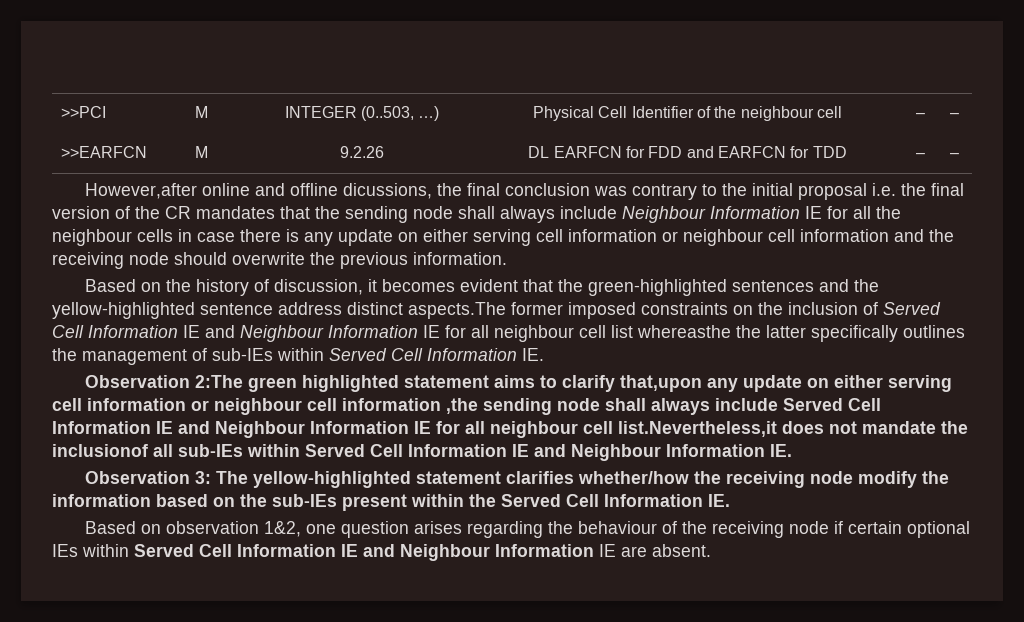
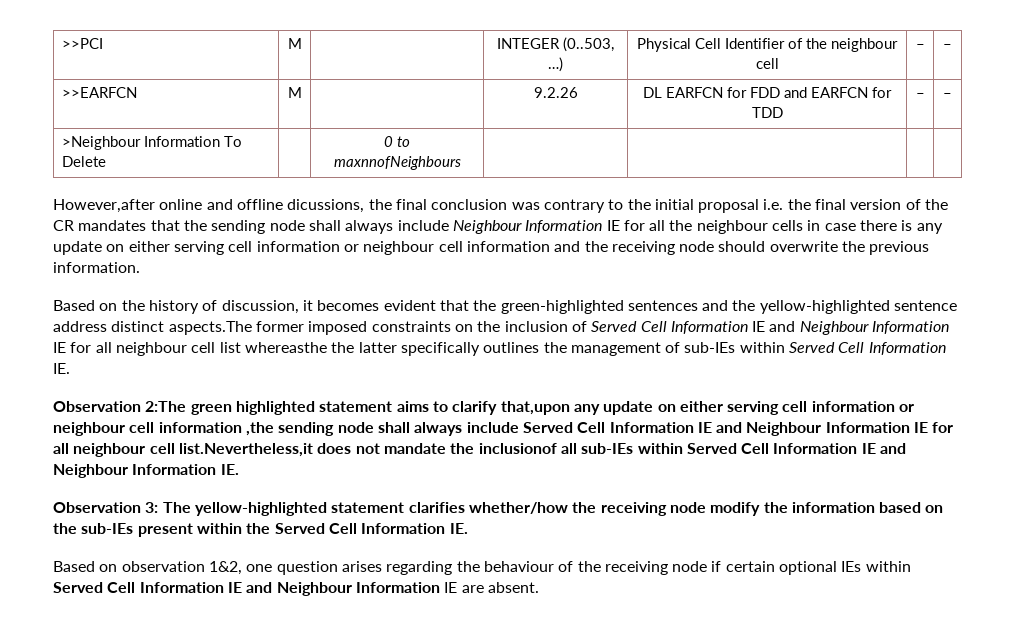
(959, 155) none -> [61,136,242,150] [61,156,106,167] [384,136,410,147] [333,156,461,170] // >Neighbour Information To Delete | | 0 to maxnnofNeighbours | | | |

